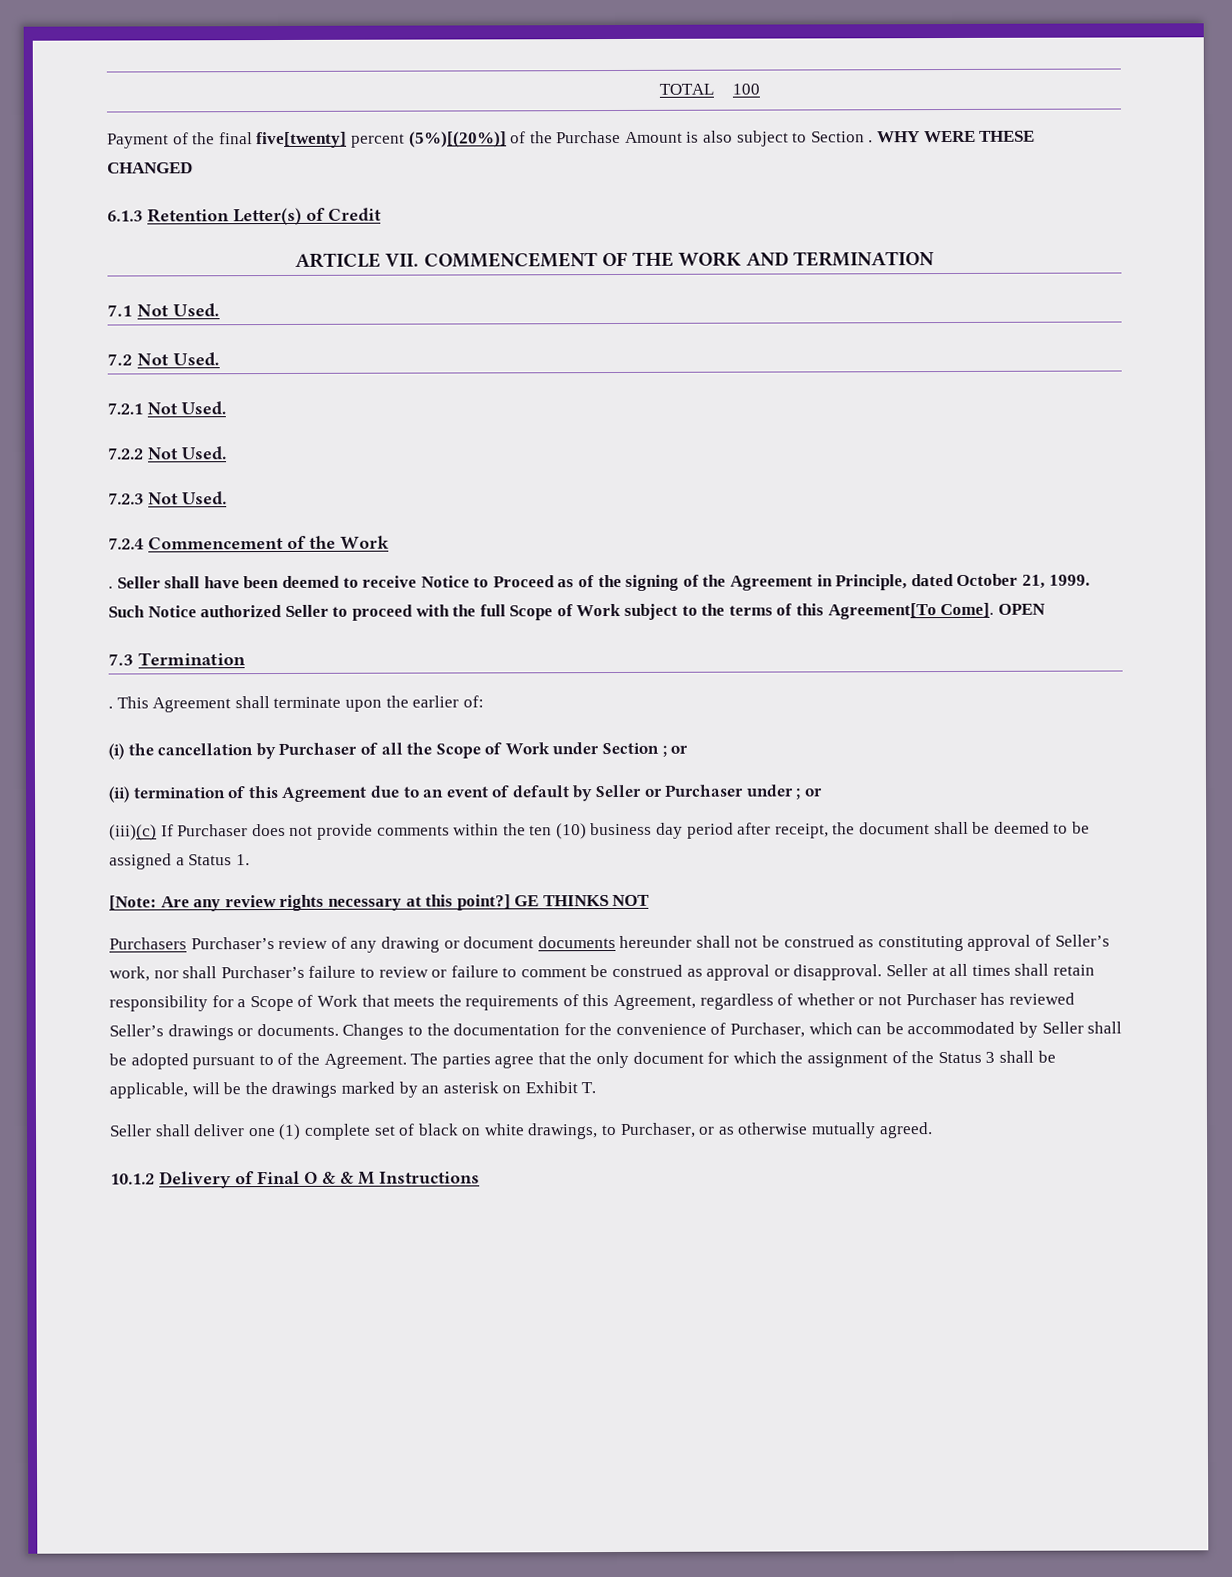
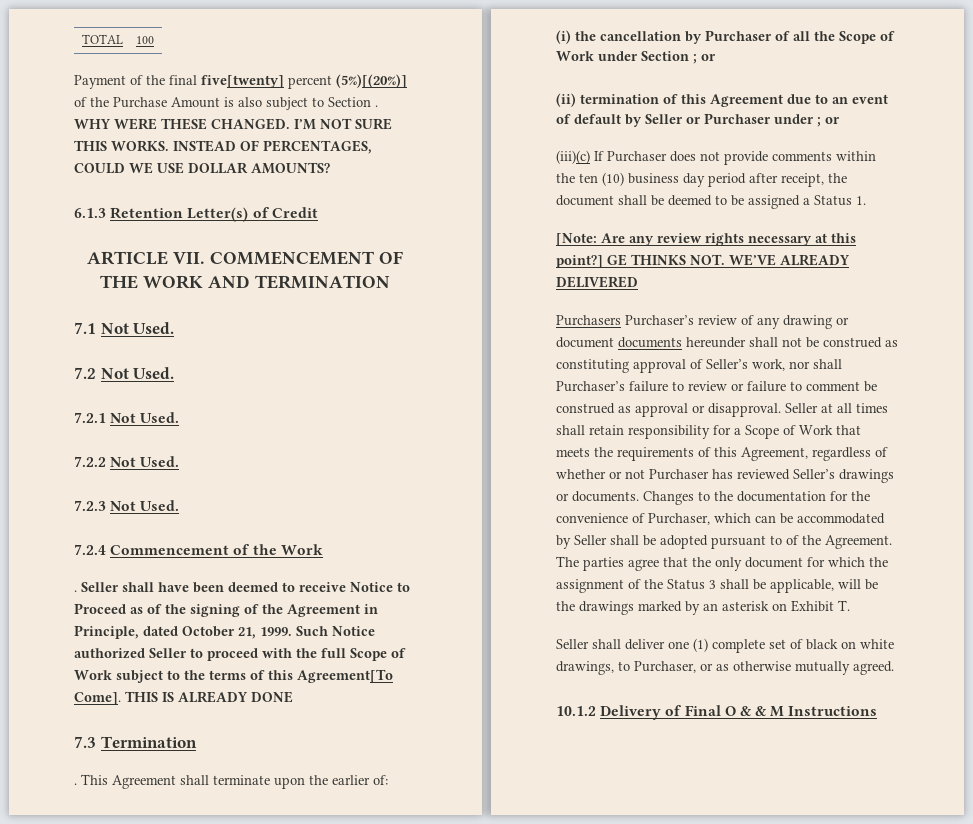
[107,162,193,174] CHANGED -> [211,118,392,130] [74,140,372,154] [74,162,330,174] CHANGED. I’M NOT SURE THIS WORKS. INSTEAD OF PERCENTAGES, COULD WE USE DOLLAR AMOUNTS?
[997,603,1046,615] OPEN -> [125,691,293,703] THIS IS ALREADY DONE
[612,894,651,907] NOT -> [690,254,850,266] [556,276,638,288] NOT. WE’VE ALREADY DELIVERED

